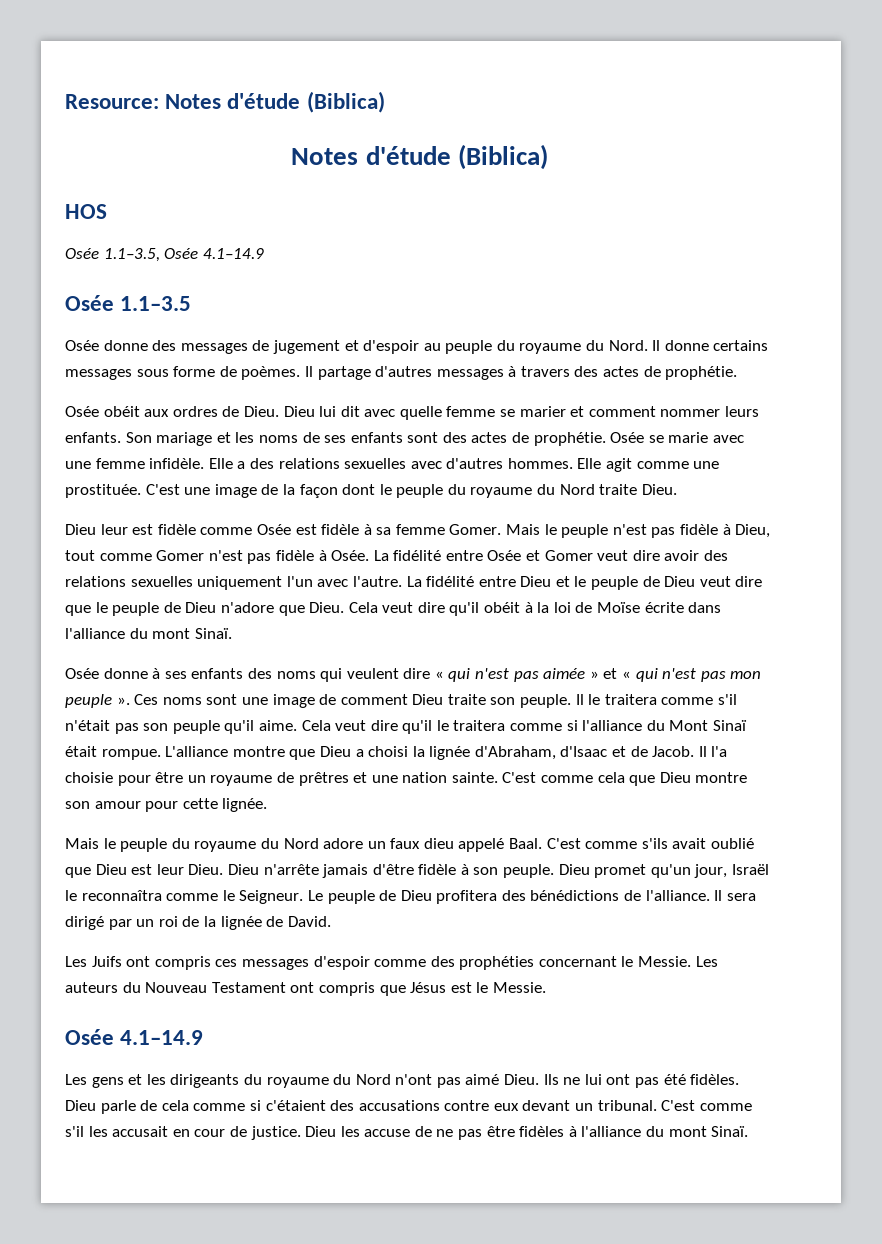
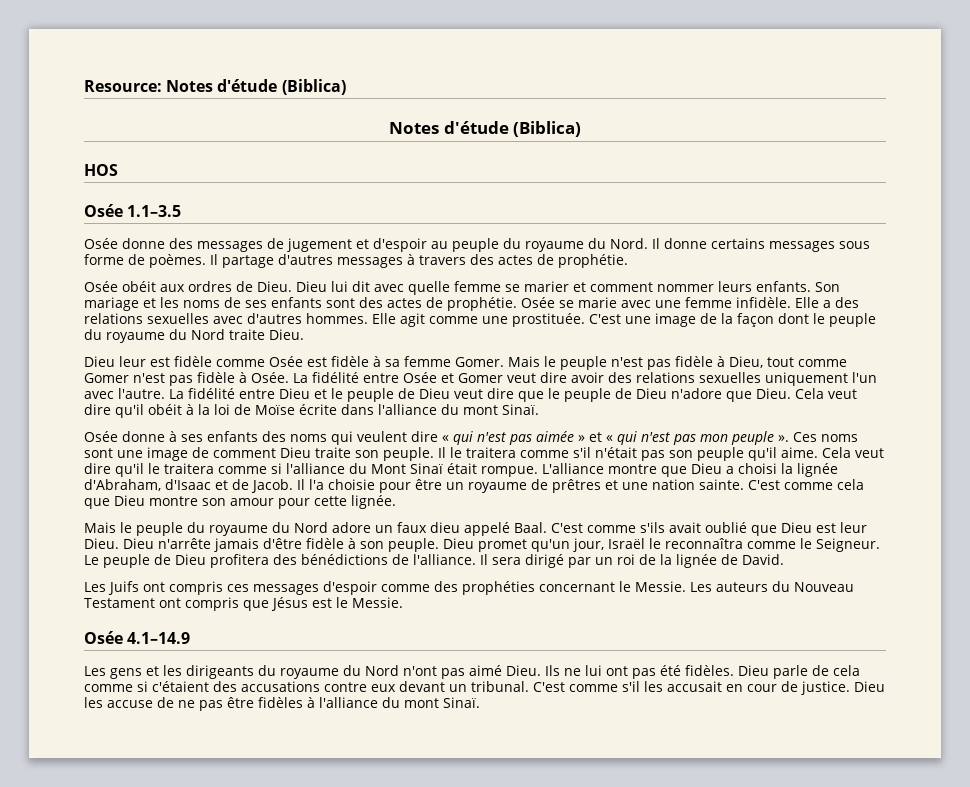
[65,248,264,262] // Osée 1.1–3.5, Osée 4.1–14.9 -> (118, 170) none

